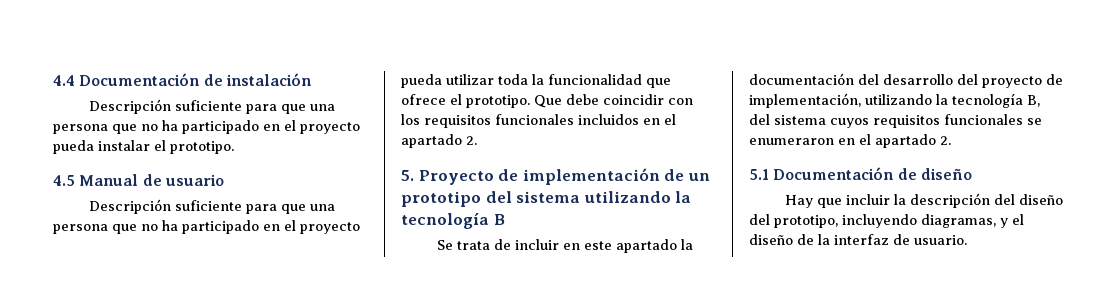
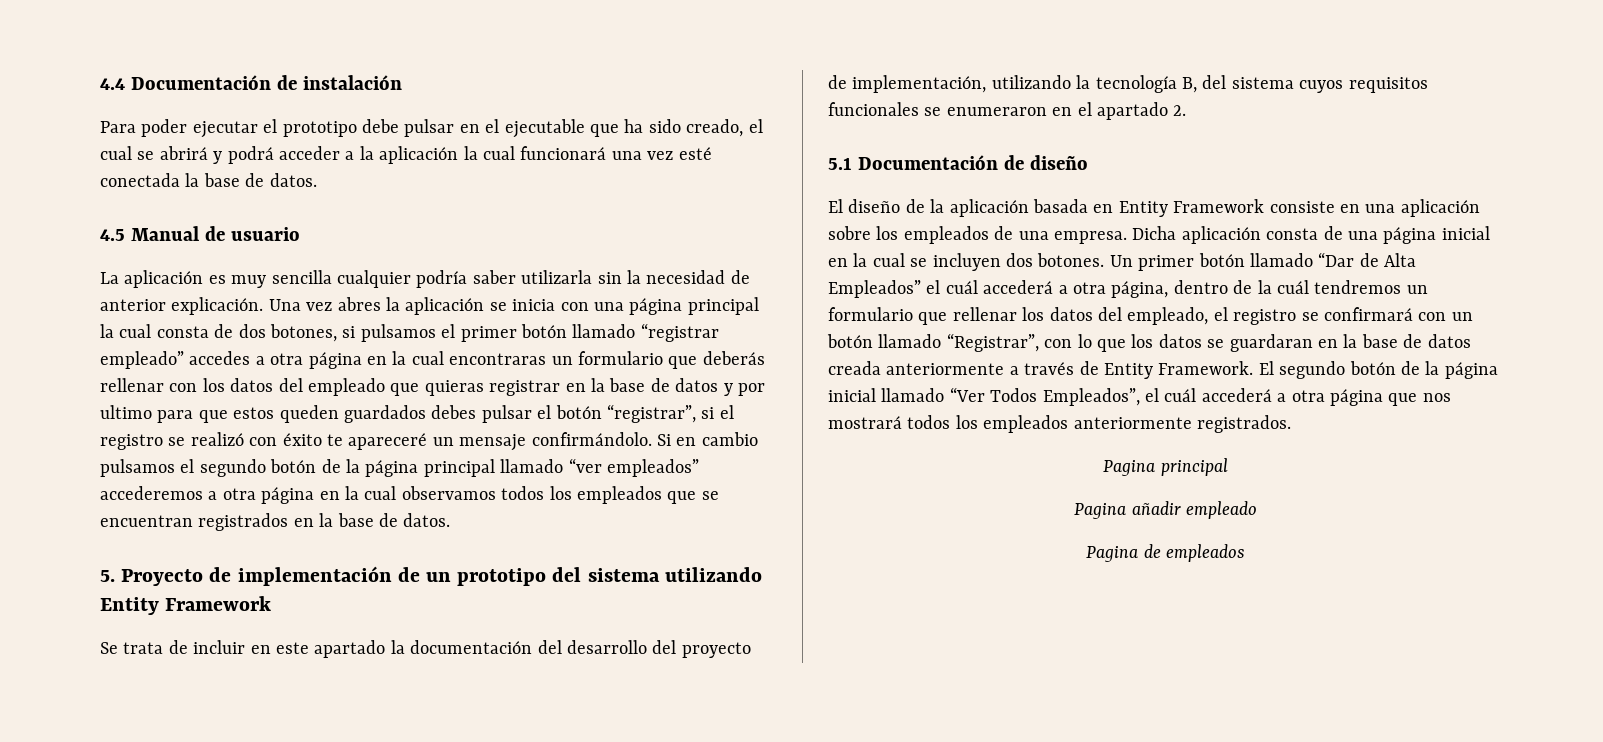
[88,99,335,114] [53,120,360,134] [53,140,234,154] [53,174,224,186] [88,199,335,214] [53,220,360,234] [401,74,671,88] [401,94,693,108] [401,114,676,128] [401,134,477,148] Descripción suficiente para que una persona que no ha participado en el proyecto pueda instalar el prototipo. // 4.5 Manual de usuario // Descripción suficiente para que una persona que no ha participado en el proyecto pueda utilizar toda la funcionalidad que ofrece el prototipo. Que debe coincidir con los requisitos funcionales incluidos en el apartado 2. -> [100,119,763,138] [100,146,712,164] [100,173,317,187] [100,226,300,241] [100,270,750,288] [100,297,759,315] [100,323,719,342] [100,351,765,369] [100,378,765,396] [100,404,734,423] [100,432,758,451] [100,458,699,477] [100,486,719,504] [100,513,451,531] Para poder ejecutar el prototipo debe pulsar en el ejecutable que ha sido creado, el cual se abrirá y podrá acceder a la aplicación la cual funcionará una vez esté conectada la base de datos. // 4.5 Manual de usuario // La aplicación es muy sencilla cualquier podría saber utilizarla sin la necesidad de anterior explicación. Una vez abres la aplicación se inicia con una página principal la cual consta de dos botones, si pulsamos el primer botón llamado “registrar empleado” accedes a otra página en la cual encontraras un formulario que deberás rellenar con los datos del empleado que quieras registrar en la base de datos y por ultimo para que estos queden guardados debes pulsar el botón “registrar”, si el registro se realizó con éxito te apareceré un mensaje confirmándolo. Si en cambio pulsamos el segundo botón de la página principal llamado “ver empleados” accederemos a otra página en la cual observamos todos los empleados que se encuentran registrados en la base de datos.
[675,191,692,203] [401,213,505,229] la tecnología B -> [100,596,272,615] Entity Framework
[784,193,1063,208] [749,214,1024,228] [749,234,967,245] Hay que incluir la descripción del diseño del prototipo, incluyendo diagramas, y el diseño de la interfaz de usuario. -> [828,199,1480,217] [828,226,1490,244] [828,252,1417,271] [828,280,1428,298] [828,307,1473,325] [827,333,1471,352] [828,361,1498,379] [828,387,1451,406] [828,415,1291,433] [1103,458,1228,476] [1074,501,1257,519] [1086,544,1245,562] El diseño de la aplicación basada en Entity Framework consiste en una aplicación sobre los empleados de una empresa. Dicha aplicación consta de una página inicial en la cual se incluyen dos botones. Un primer botón llamado “Dar de Alta Empleados” el cuál accederá a otra página, dentro de la cuál tendremos un formulario que rellenar los datos del empleado, el registro se confirmará con un botón llamado “Registrar”, con lo que los datos se guardaran en la base de datos creada anteriormente a través de Entity Framework. El segundo botón de la página inicial llamado “Ver Todos Empleados”, el cuál accederá a otra página que nos mostrará todos los empleados anteriormente registrados. // Pagina principal // Pagina añadir empleado // Pagina de empleados

